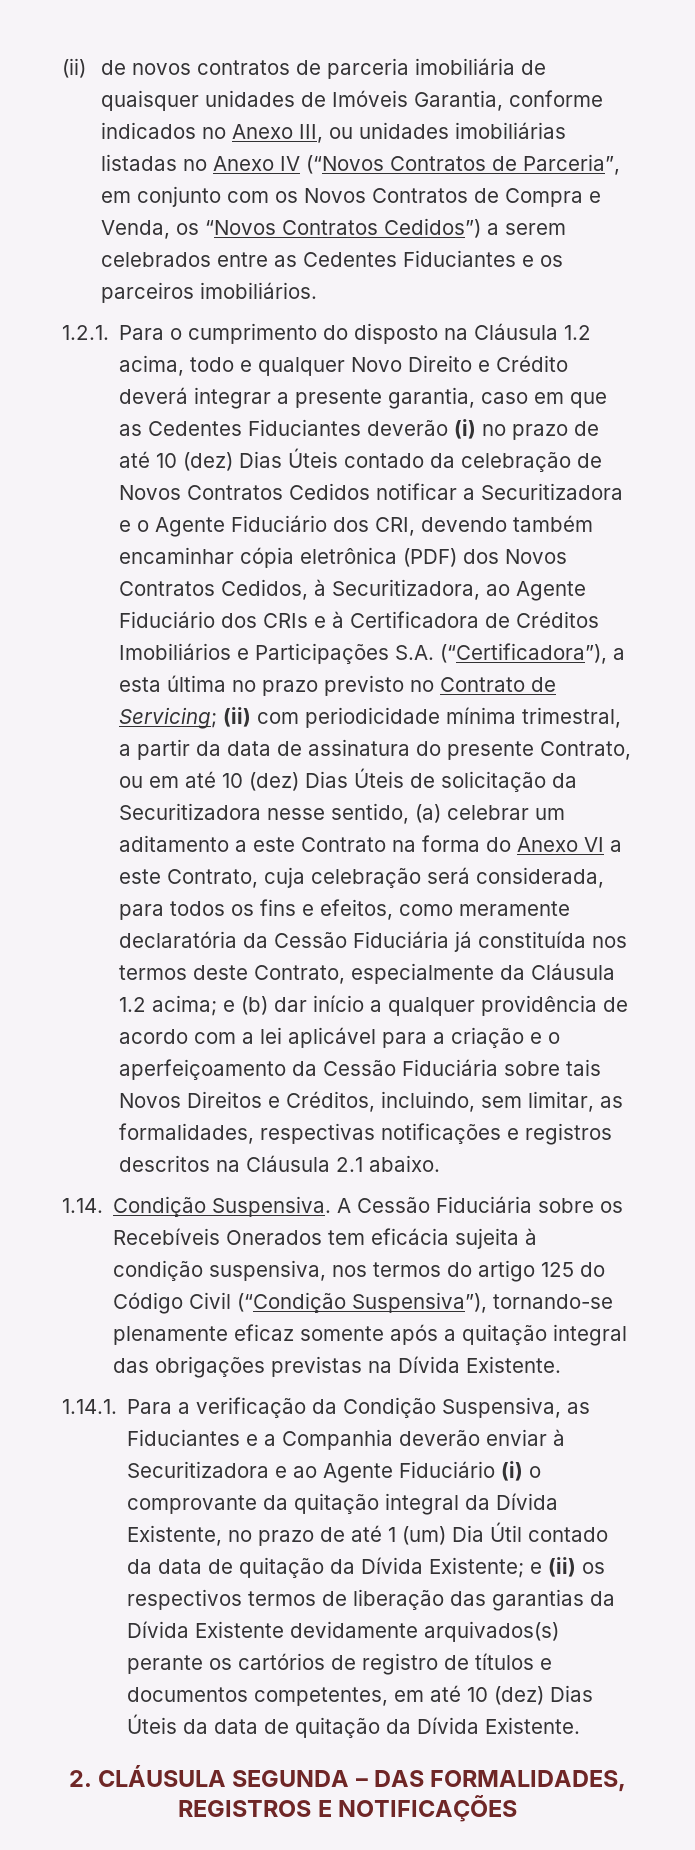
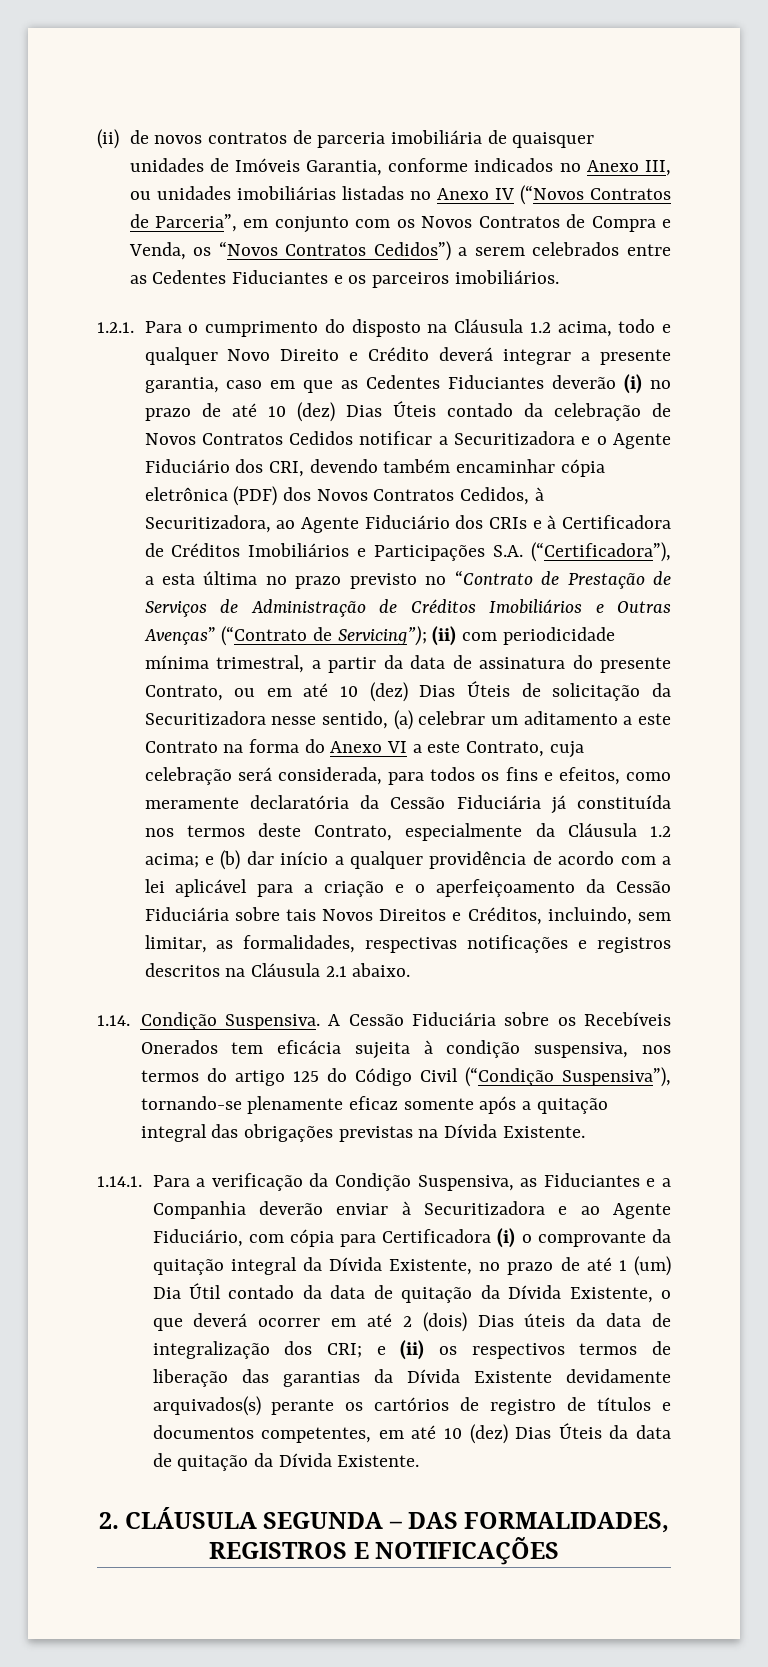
[440,677,557,692] [119,707,218,729] Contrato de Servicing; -> [454,570,671,589] [144,599,671,617] [143,626,427,646] “Contrato de Prestação de Serviços de Administração de Créditos Imobiliários e Outras Avenças” (“Contrato de Servicing”);
[399,1461,496,1478] Fiduciário -> [152,1229,492,1247] Fiduciário, com cópia para Certificadora
[429,1557,525,1578] Existente; -> [569,1287,671,1303] [152,1312,672,1332] [152,1341,362,1359] Existente, o que deverá ocorrer em até 2 (dois) Dias úteis da data de integralização dos CRI;

